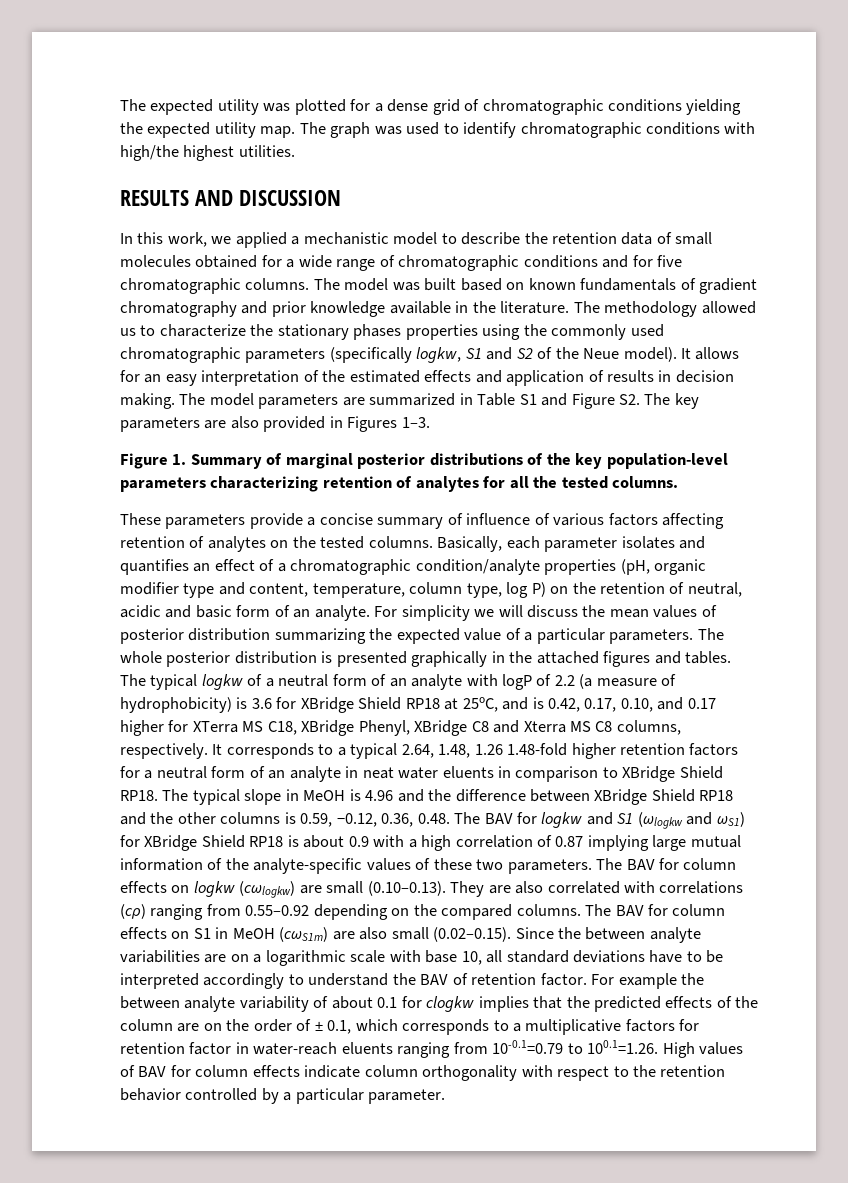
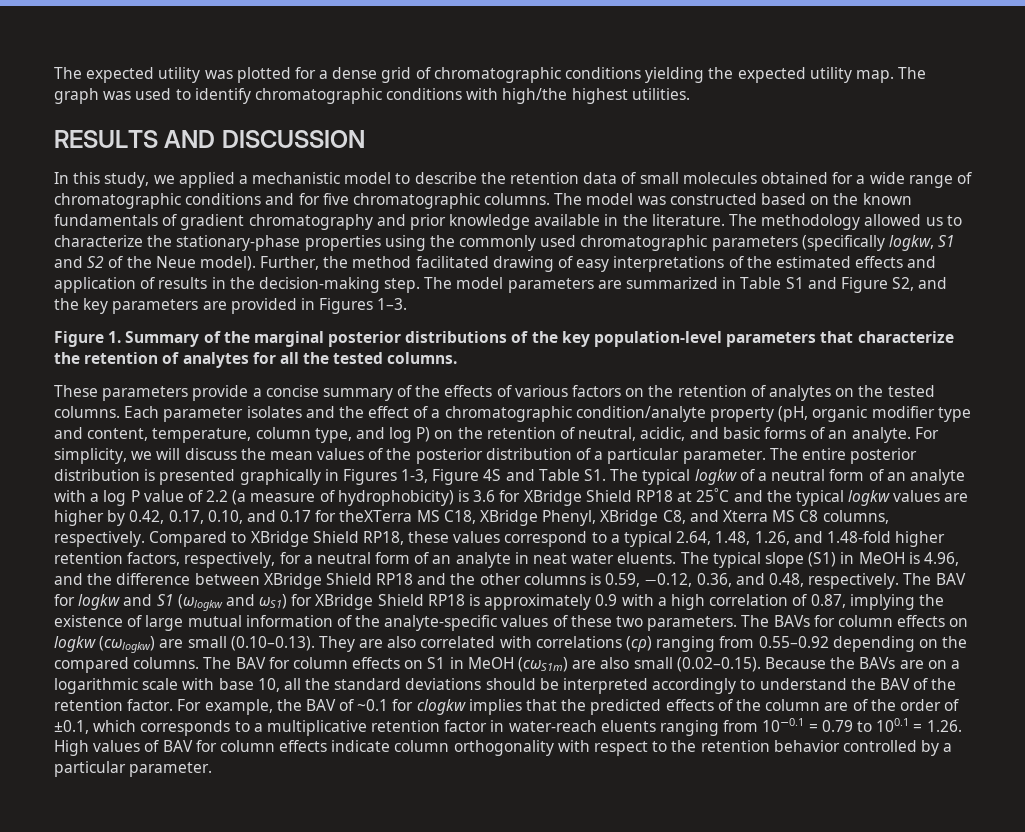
[167,232,207,247] work, -> [104,172,150,188] study,
[424,278,457,291] built -> [669,193,757,205] constructed
(525, 286) none -> [833,193,859,205] the
[277,324,402,340] stationary phases -> [176,235,301,251] stationary-phase
[681,347,740,360] [120,370,300,386] It allows for an easy interpretation -> [260,256,725,272] Further, the method facilitated drawing of easy interpretations
[675,370,734,383] [120,393,175,409] decision making. -> [229,277,421,293] the decision-making step.
[619,393,671,405] S2. The -> [892,277,948,291] [54,298,79,310] S2, and the
[230,416,259,429] also -> (227, 305) none
(283, 459) none -> [223,331,250,343] the
[210,476,319,492] characterizing -> [820,331,954,343] [54,352,80,364] that characterize the
[466,513,531,525] influence -> [415,385,493,397] the effects
[662,513,725,529] affecting -> [625,385,674,397] on the
[437,536,540,552] Basically, each -> [124,406,160,418] Each
[120,559,211,575] quantifies an -> [338,406,364,418] the
[544,559,617,575] properties -> [710,407,775,422] property
(502, 590) none -> [355,427,385,439] and
[120,605,161,618] acidic -> [640,427,686,441] acidic,
[236,605,271,617] form -> [763,427,806,439] forms
[401,605,470,621] simplicity -> [54,448,127,464] simplicity,
[120,628,724,644] [120,651,162,663] posterior distribution summarizing the expected value of a particular parameters. The whole -> [386,448,846,464] the posterior distribution of a particular parameter. The entire
[509,651,732,667] the attached figures and tables. -> [342,469,607,485] Figures 1-3, Figure 4S and Table S1.
[502,674,533,690] logP -> [90,490,184,506] a log P value
[462,697,544,712] 25oC, and is -> [696,488,969,506] [54,510,126,526] 25°C and the typical logkw values are higher by
[120,720,238,736] higher for XTerra -> [315,510,413,522] for theXTerra
[471,721,489,732] C8 -> [662,510,686,524] C8,
[212,743,314,759] It corresponds -> [149,531,588,547] Compared to XBridge Shield RP18, these values correspond
[474,744,503,755] 1.26 -> [754,531,823,545] 1.26, and
[689,743,739,756] factors -> [127,552,276,568] factors, respectively,
[442,766,723,782] [120,790,158,801] eluents in comparison to XBridge Shield RP18. -> [617,552,677,564] eluents.
(282, 797) none -> [808,552,837,567] (S1)
[365,790,394,801] 4.96 -> [923,552,959,566] 4.96,
[417,813,450,824] 0.48. -> [735,573,900,589] and 0.48, respectively.
[303,835,345,848] about -> [484,594,592,610] approximately
[555,835,649,851] 0.87 implying -> [810,594,944,610] [54,615,143,627] 0.87, implying the existence of
[626,859,655,870] BAV -> [773,615,810,627] BAVs
[515,927,701,943] [120,950,200,963] Since the between analyte variabilities -> [764,657,896,669] Because the BAVs
(503, 956) none -> [305,678,331,690] the
[649,950,702,963] have to -> [485,678,536,690] should
(468, 979) none -> [931,678,957,690] the
[618,973,705,989] [120,996,398,1012] example the between analyte variability of about 0.1 -> [204,699,389,715] example, the BAV of ~0.1
[203,1023,222,1031] on -> [852,699,868,711] of
[314,1020,352,1034] ± 0.1, -> [54,720,89,734] ±0.1,
[625,1019,700,1032] factors for -> (367, 728) none
[492,1040,659,1054] 10-0.1=0.79 to 100.1=1.26. -> [762,718,962,732] 10−0.1 = 0.79 to 100.1 = 1.26.

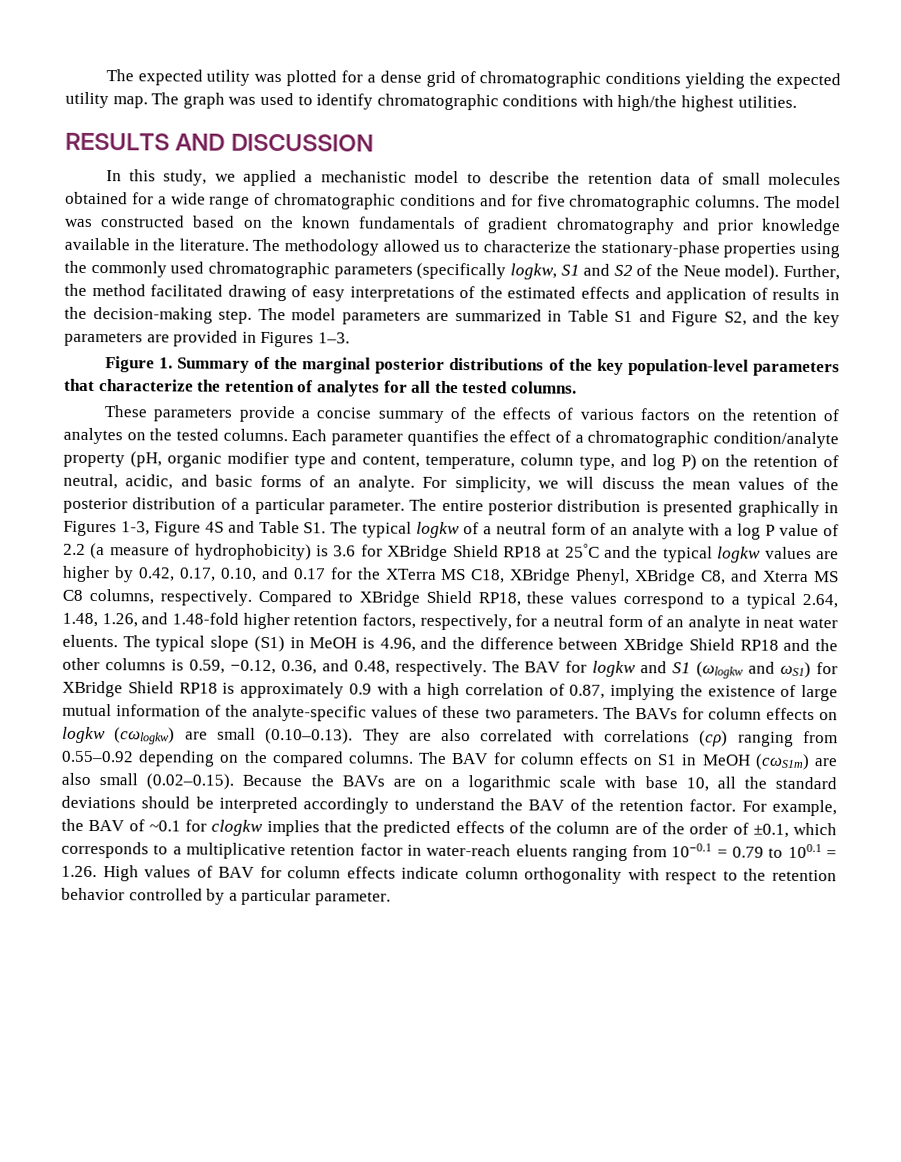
[246,406,335,418] isolates and -> [406,429,479,447] quantifies
[339,510,413,522] theXTerra -> [357,567,437,580] the XTerra

